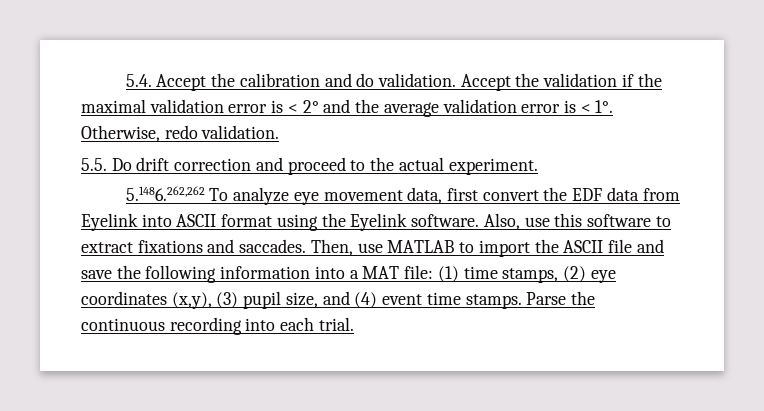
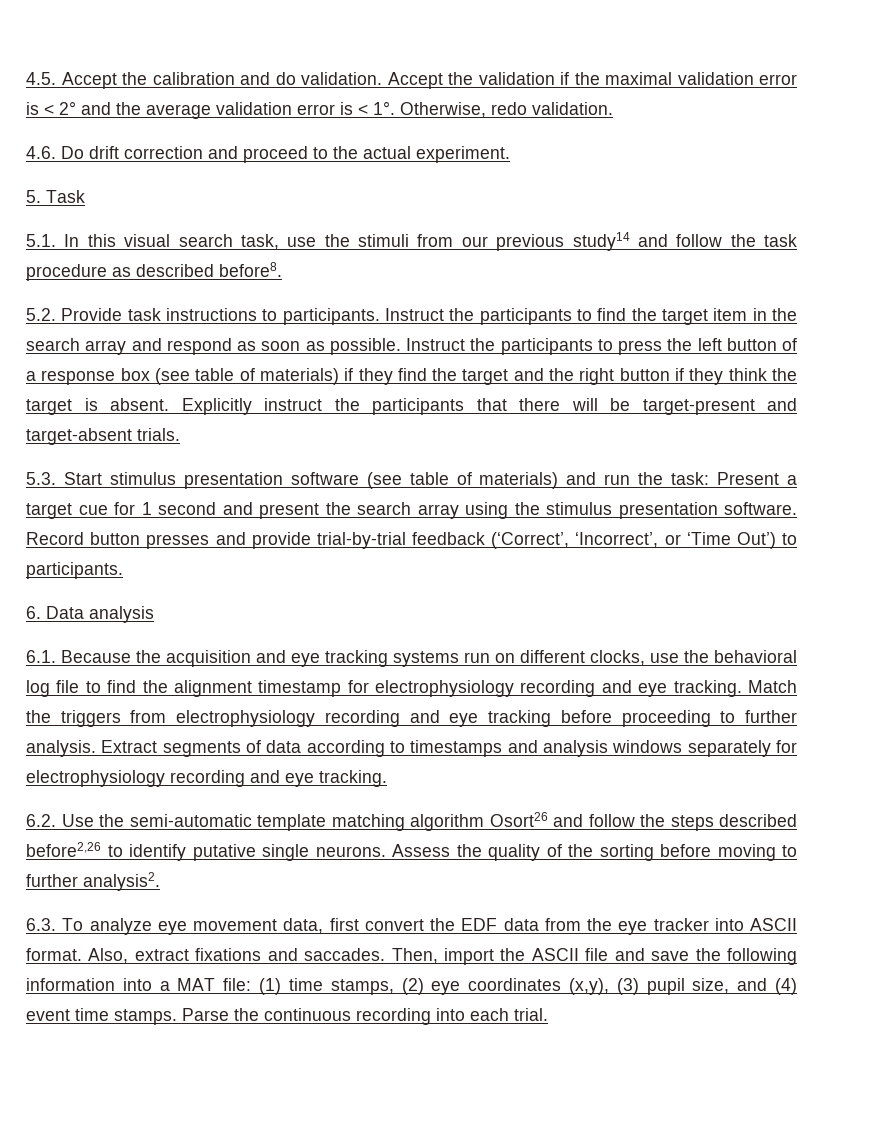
[125,74,152,87] 5.4. -> [26,72,56,85] 4.5.
[81,158,107,171] 5.5. -> [26,146,56,159] 4.6.
[125,186,205,201] 5.1486.262,262 -> [26,190,85,203] [26,232,797,251] [26,262,282,281] [26,308,798,325] [26,338,797,355] [26,368,797,385] [26,398,797,415] [26,428,180,445] [26,472,798,489] [26,502,797,519] [26,532,797,549] [26,562,123,579] [26,606,154,623] [26,650,797,667] [26,680,797,697] [26,710,798,727] [26,740,798,757] [26,770,387,787] [26,812,797,831] [26,842,797,861] [26,872,160,891] [26,918,56,931] 5. Task // 5.1. In this visual search task, use the stimuli from our previous study14 and follow the task procedure as described before8. // 5.2. Provide task instructions to participants. Instruct the participants to find the target item in the search array and respond as soon as possible. Instruct the participants to press the left button of a response box (see table of materials) if they find the target and the right button if they think the target is absent. Explicitly instruct the participants that there will be target-present and target-absent trials. // 5.3. Start stimulus presentation software (see table of materials) and run the task: Present a target cue for 1 second and present the search array using the stimulus presentation software. Record button presses and provide trial-by-trial feedback (‘Correct’, ‘Incorrect’, or ‘Time Out’) to participants. // 6. Data analysis // 6.1. Because the acquisition and eye tracking systems run on different clocks, use the behavioral log file to find the alignment timestamp for electrophysiology recording and eye tracking. Match the triggers from electrophysiology recording and eye tracking before proceeding to further analysis. Extract segments of data according to timestamps and analysis windows separately for electrophysiology recording and eye tracking. // 6.2. Use the semi-automatic template matching algorithm Osort26 and follow the steps described before2,26 to identify putative single neurons. Assess the quality of the sorting before moving to further analysis2. // 6.3.
[81,213,671,231] Eyelink into ASCII format using the Eyelink software. Also, use this software to -> [587,918,797,935] [26,948,129,964] the eye tracker into ASCII format. Also,
[357,240,475,253] use MATLAB to -> (438, 956) none

